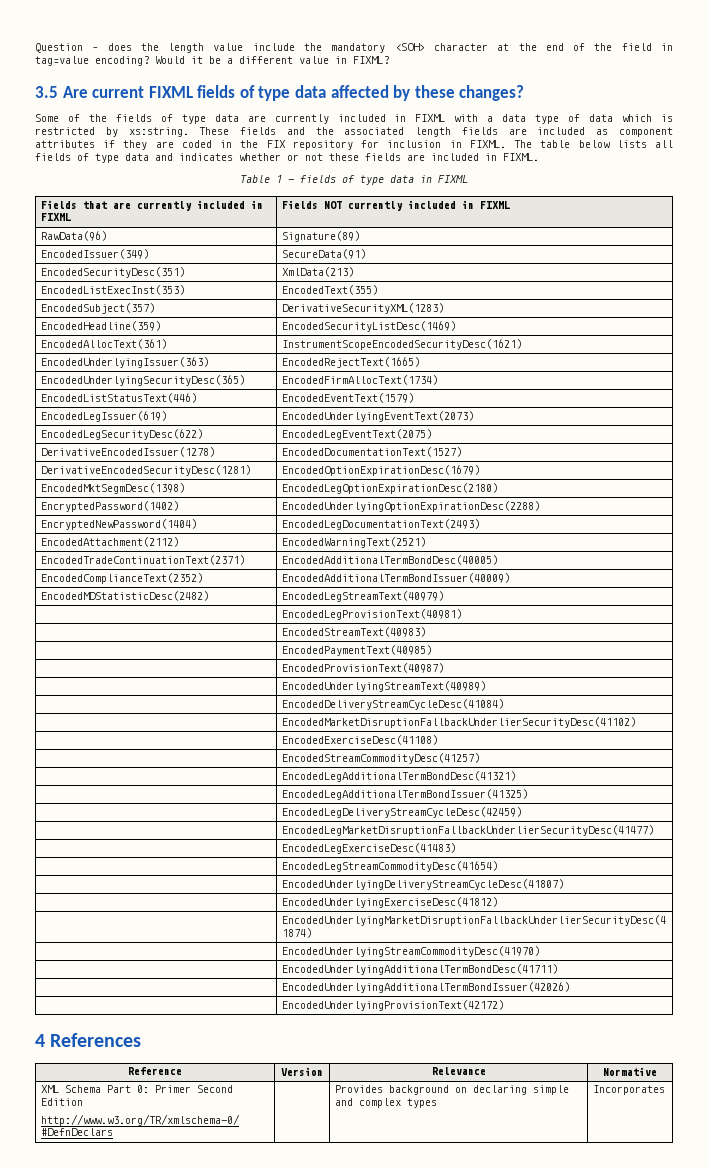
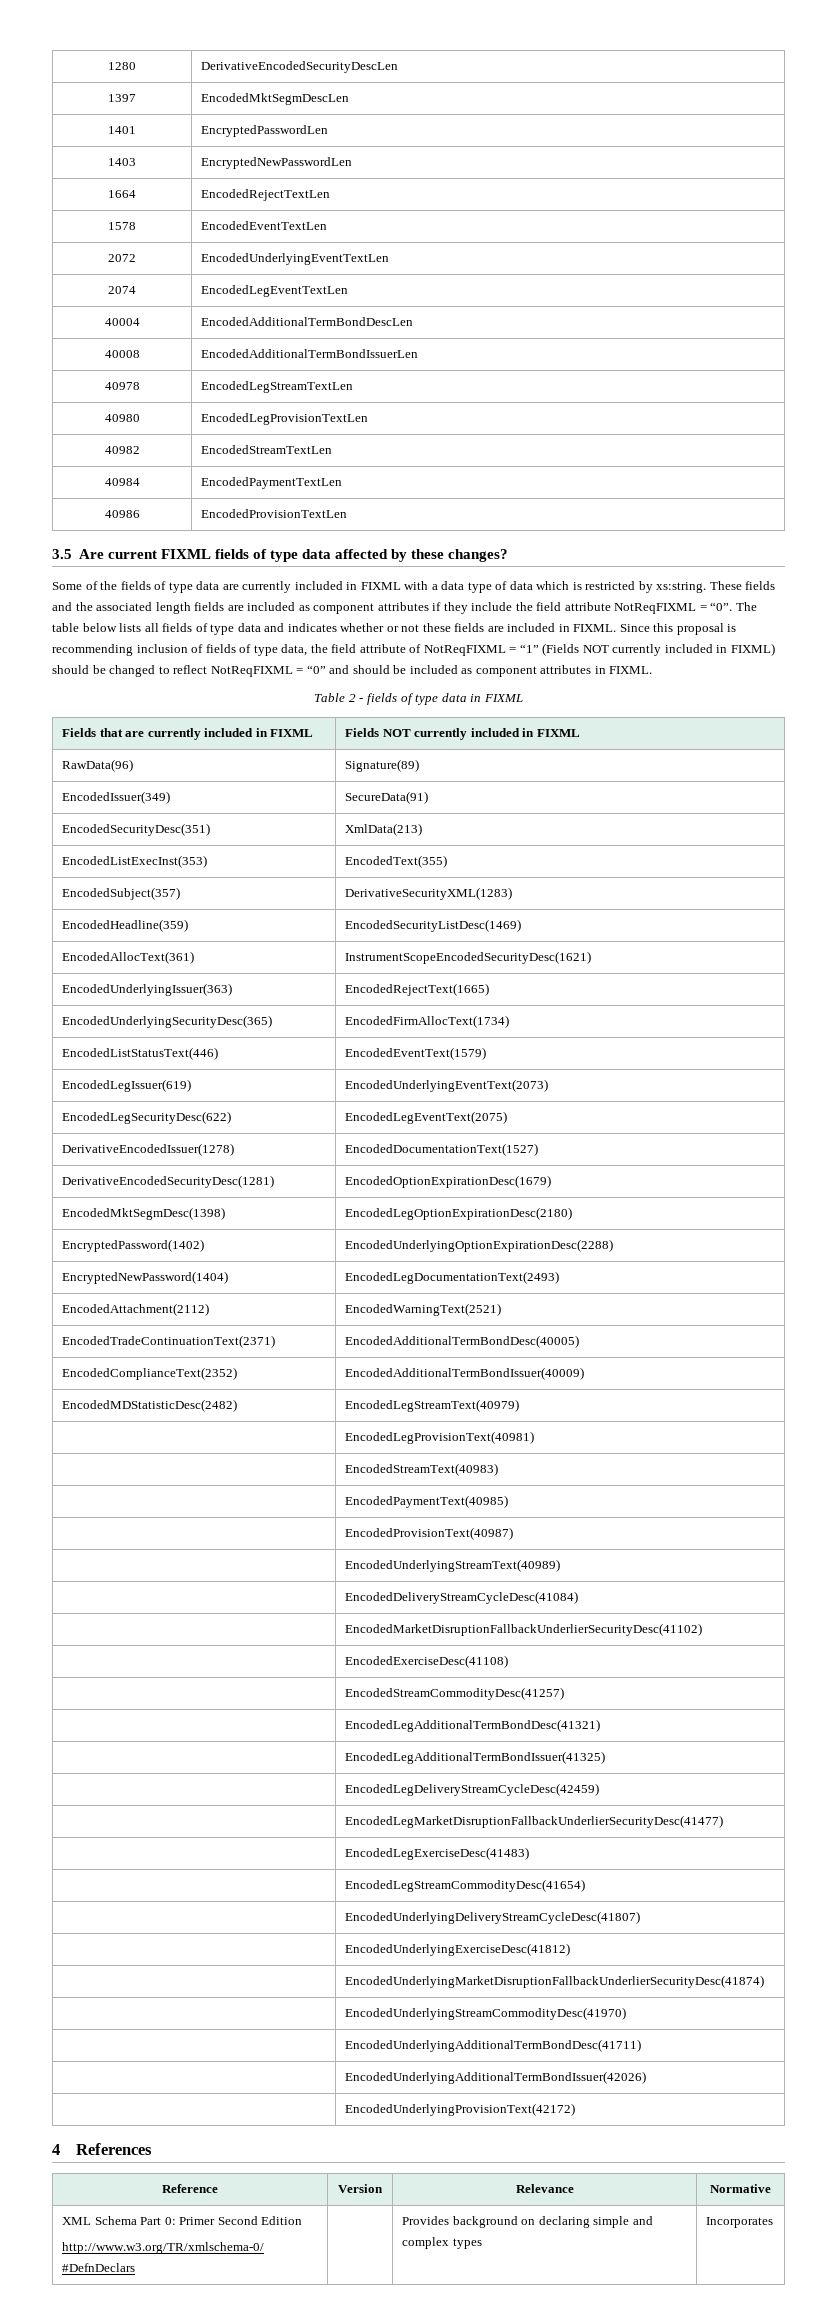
[35,43,673,53] [35,56,389,66] Question – does the length value include the mandatory <SOH> character at the end of the field in tag=value encoding? Would it be a different value in FIXML? -> [108,62,136,70] [200,61,398,73] [108,94,136,102] [200,93,349,105] [108,126,136,134] [200,125,328,137] [108,158,136,166] [200,157,352,169] [108,190,136,198] [200,189,330,201] [108,222,136,230] [200,221,327,230] [108,254,136,262] [200,253,389,265] [108,286,136,294] [200,285,348,297] [104,318,140,326] [200,317,413,326] [104,350,140,358] [200,349,418,358] [104,382,140,390] [200,381,353,393] [104,414,140,422] [200,413,368,425] [104,446,140,454] [200,445,332,454] [104,478,140,486] [200,477,342,489] [104,510,140,518] [200,509,347,518] 1280 | DerivativeEncodedSecurityDescLen // 1397 | EncodedMktSegmDescLen // 1401 | EncryptedPasswordLen // 1403 | EncryptedNewPasswordLen // 1664 | EncodedRejectTextLen // 1578 | EncodedEventTextLen // 2072 | EncodedUnderlyingEventTextLen // 2074 | EncodedLegEventTextLen // 40004 | EncodedAdditionalTermBondDescLen // 40008 | EncodedAdditionalTermBondIssuerLen // 40978 | EncodedLegStreamTextLen // 40980 | EncodedLegProvisionTextLen // 40982 | EncodedStreamTextLen // 40984 | EncodedPaymentTextLen // 40986 | EncodedProvisionTextLen
[155,140,506,150] are coded in the FIX repository for inclusion in FIXML. -> [471,602,733,614] include the field attribute NotReqFIXML = “0”.
(539, 157) none -> [619,623,737,635] [52,643,775,656] [52,665,653,677] Since this proposal is recommending inclusion of fields of type data, the field attribute of NotReqFIXML = “1” (Fields NOT currently included in FIXML) should be changed to reflect NotReqFIXML = “0” and should be included as component attributes in FIXML.
[276,175,282,183] 1 -> [348,694,356,702] 2

